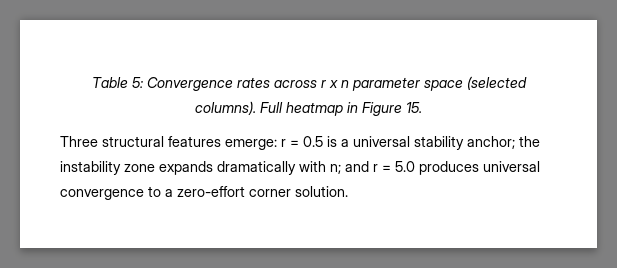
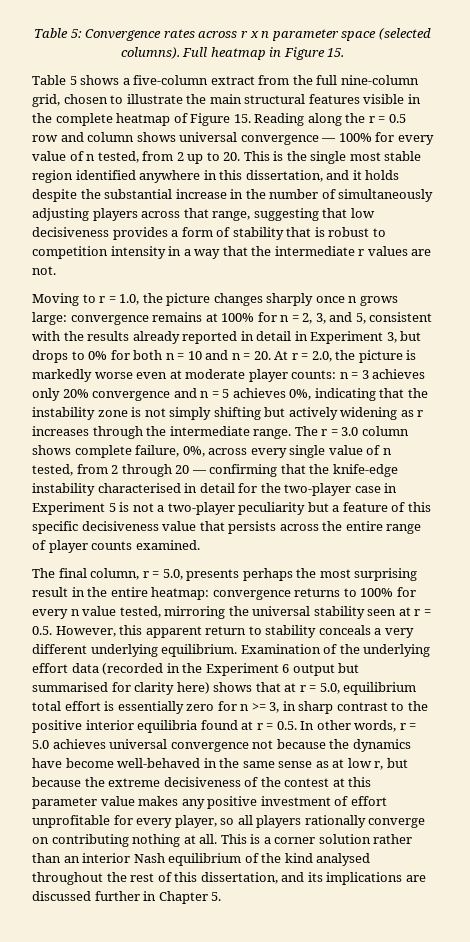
[60,136,540,150] [60,161,369,175] Three structural features emerge: r = 0.5 is a universal stability anchor; the instability zone expands dramatically with n; and -> [32,75,419,85] [32,94,421,107] [32,113,406,126] [32,132,434,145] [32,151,422,164] [32,170,400,183] [32,189,434,202] [32,208,375,221] [32,227,386,240] [32,246,432,259] [32,266,56,275] [32,293,398,306] [32,312,433,325] [32,331,422,344] [32,350,417,363] [32,369,426,382] [32,388,428,401] [32,407,424,420] [32,426,409,439] [32,445,392,458] [32,464,398,477] [32,483,398,496] [32,502,431,515] [32,521,422,534] [32,540,200,553] [32,568,418,581] [32,587,416,600] [32,606,431,619] [32,625,414,638] [32,644,431,657] [32,663,360,676] [32,682,417,695] [32,701,428,714] [32,720,397,733] Table 5 shows a five-column extract from the full nine-column grid, chosen to illustrate the main structural features visible in the complete heatmap of Figure 15. Reading along the r = 0.5 row and column shows universal convergence — 100% for every value of n tested, from 2 up to 20. This is the single most stable region identified anywhere in this dissertation, and it holds despite the substantial increase in the number of simultaneously adjusting players across that range, suggesting that low decisiveness provides a form of stability that is robust to competition intensity in a way that the intermediate r values are not. // Moving to r = 1.0, the picture changes sharply once n grows large: convergence remains at 100% for n = 2, 3, and 5, consistent with the results already reported in detail in Experiment 3, but drops to 0% for both n = 10 and n = 20. At r = 2.0, the picture is markedly worse even at moderate player counts: n = 3 achieves only 20% convergence and n = 5 achieves 0%, indicating that the instability zone is not simply shifting but actively widening as r increases through the intermediate range. The r = 3.0 column shows complete failure, 0%, across every single value of n tested, from 2 through 20 — confirming that the knife-edge instability characterised in detail for the two-player case in Experiment 5 is not a two-player peculiarity but a feature of this specific decisiveness value that persists across the entire range of player counts examined. // The final column, r = 5.0, presents perhaps the most surprising result in the entire heatmap: convergence returns to 100% for every n value tested, mirroring the universal stability seen at r = 0.5. However, this apparent return to stability conceals a very different underlying equilibrium. Examination of the underlying effort data (recorded in the Experiment 6 output but summarised for clarity here) shows that at r = 5.0, equilibrium total effort is essentially zero for n >= 3, in sharp contrast to the positive interior equilibria found at r = 0.5. In other words,
[419,161,540,175] [60,186,348,200] produces universal convergence to a zero-effort corner solution. -> [52,739,411,752] [32,758,408,770] [32,777,372,787] [32,796,387,809] [32,815,426,828] [32,834,413,847] [32,853,371,866] [32,872,426,885] [32,891,222,904] achieves universal convergence not because the dynamics have become well-behaved in the same sense as at low r, but because the extreme decisiveness of the contest at this parameter value makes any positive investment of effort unprofitable for every player, so all players rationally converge on contributing nothing at all. This is a corner solution rather than an interior Nash equilibrium of the kind analysed throughout the rest of this dissertation, and its implications are discussed further in Chapter 5.

